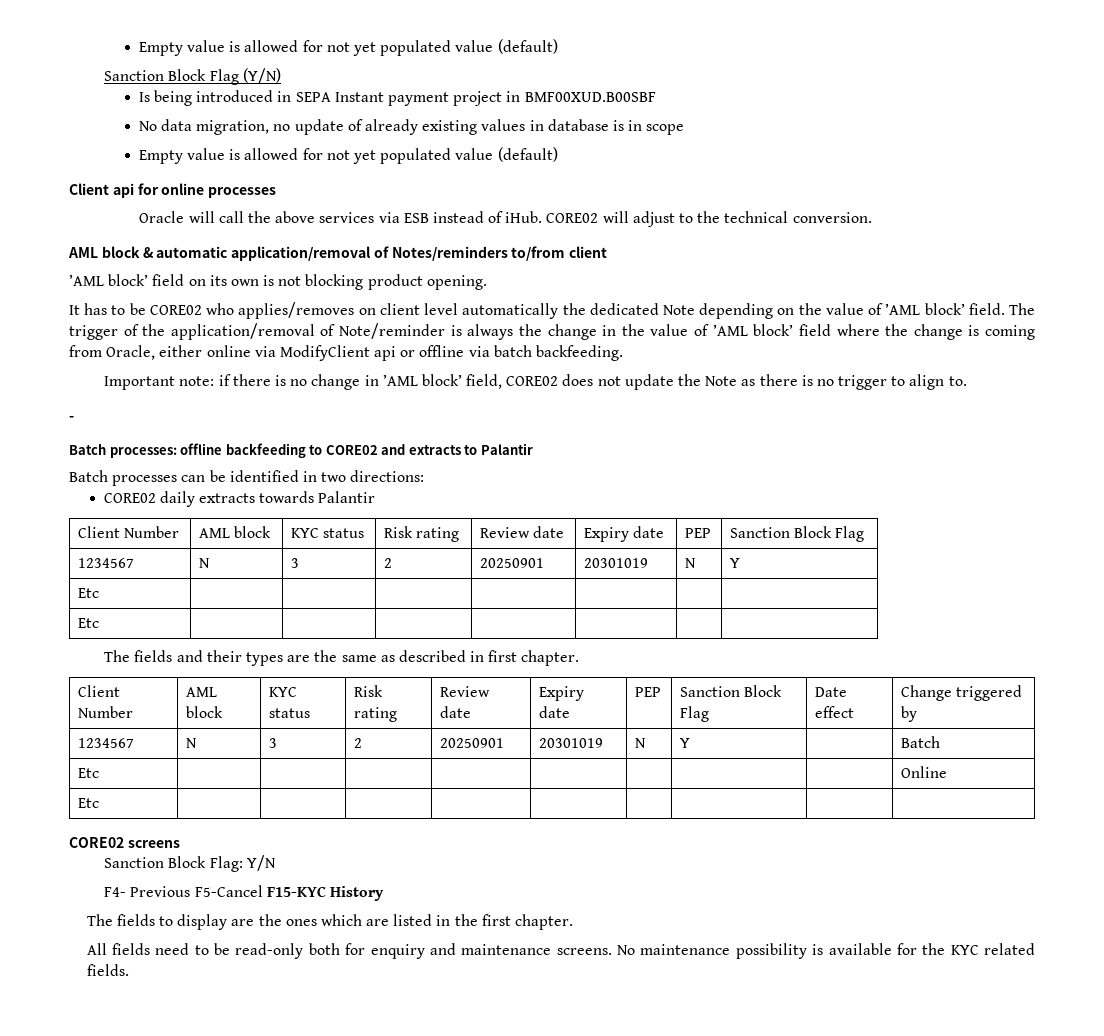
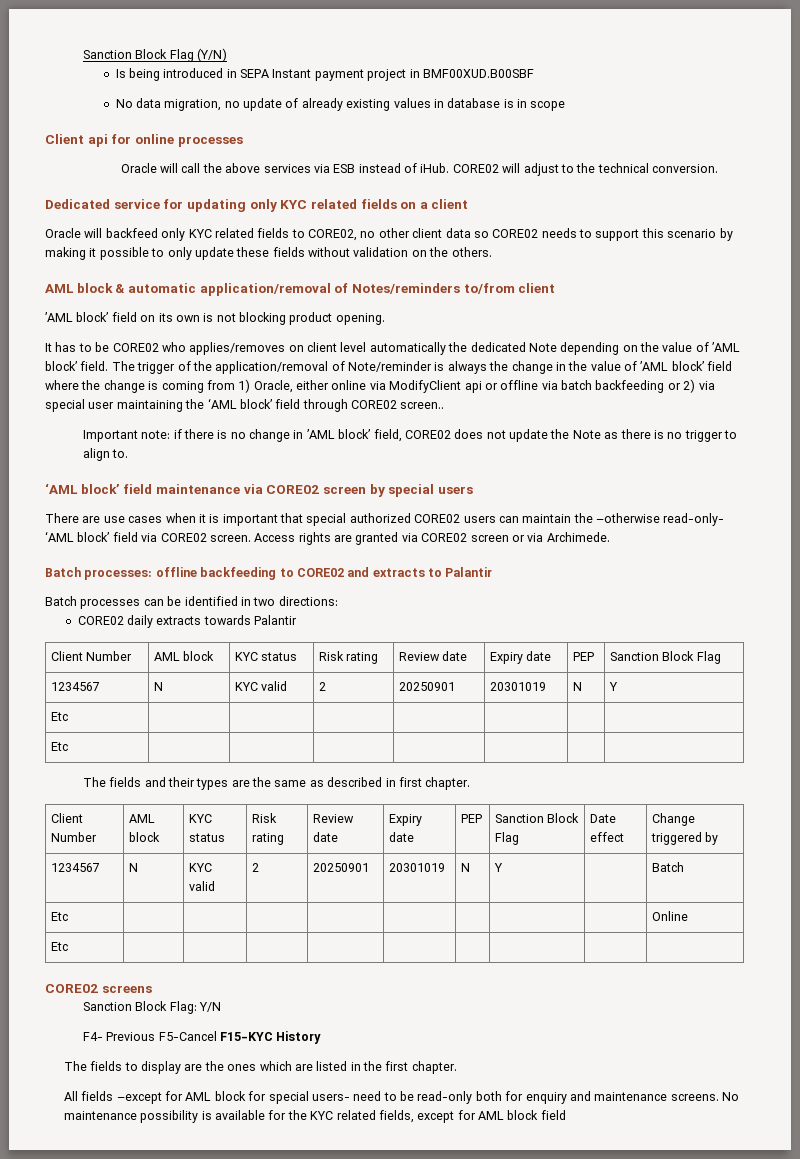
[138,39,558,56] Empty value is allowed for not yet populated value (default) // -> (82, 54) none
[138,147,558,164] // Empty value is allowed for not yet populated value (default) -> (566, 106) none
(872, 217) none -> [45,199,469,212] [45,228,733,241] [45,247,492,260] // Dedicated service for updating only KYC related fields on a client // Oracle will backfeed only KYC related fields to CORE02, no other client data so CORE02 needs to support this scenario by making it possible to only update these fields without validation on the others.
(102, 351) none -> [238,379,251,393] 1)
[536,345,624,361] backfeeding. -> [595,379,715,393] [45,398,445,412] backfeeding or 2) via special user maintaining the ‘AML block’ field through CORE02 screen..
[69,416,74,421] - -> [45,483,473,497] [45,513,725,526] [45,531,610,545] ‘AML block’ field maintenance via CORE02 screen by special users // There are use cases when it is important that special authorized CORE02 users can maintain the –otherwise read-only- ‘AML block’ field via CORE02 screen. Access rights are granted via CORE02 screen or via Archimede.
[291,558,300,568] 3 -> [235,681,288,691] KYC valid
[269,738,278,748] 3 -> [189,863,213,872] [189,881,216,891] KYC valid
(150, 949) none -> [116,1091,350,1104] –except for AML block for special users-
[86,964,129,976] fields. -> [378,1110,566,1123] fields, except for AML block field

